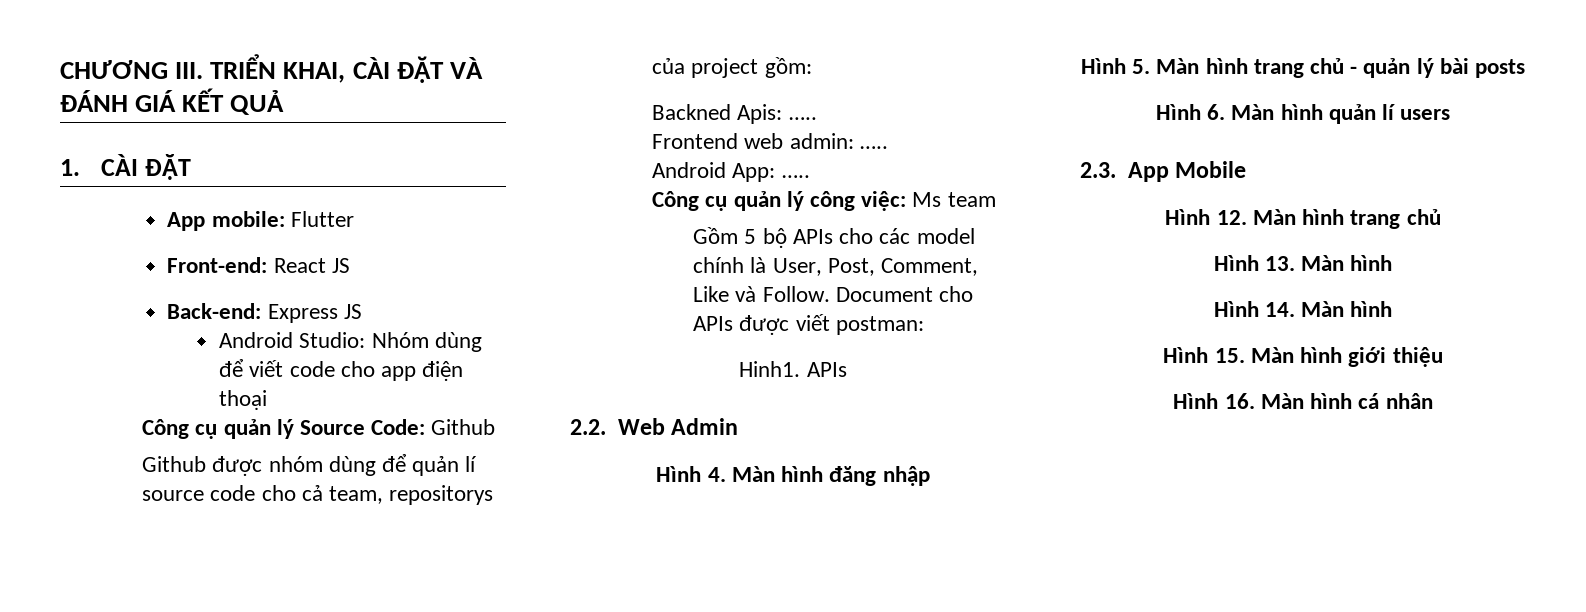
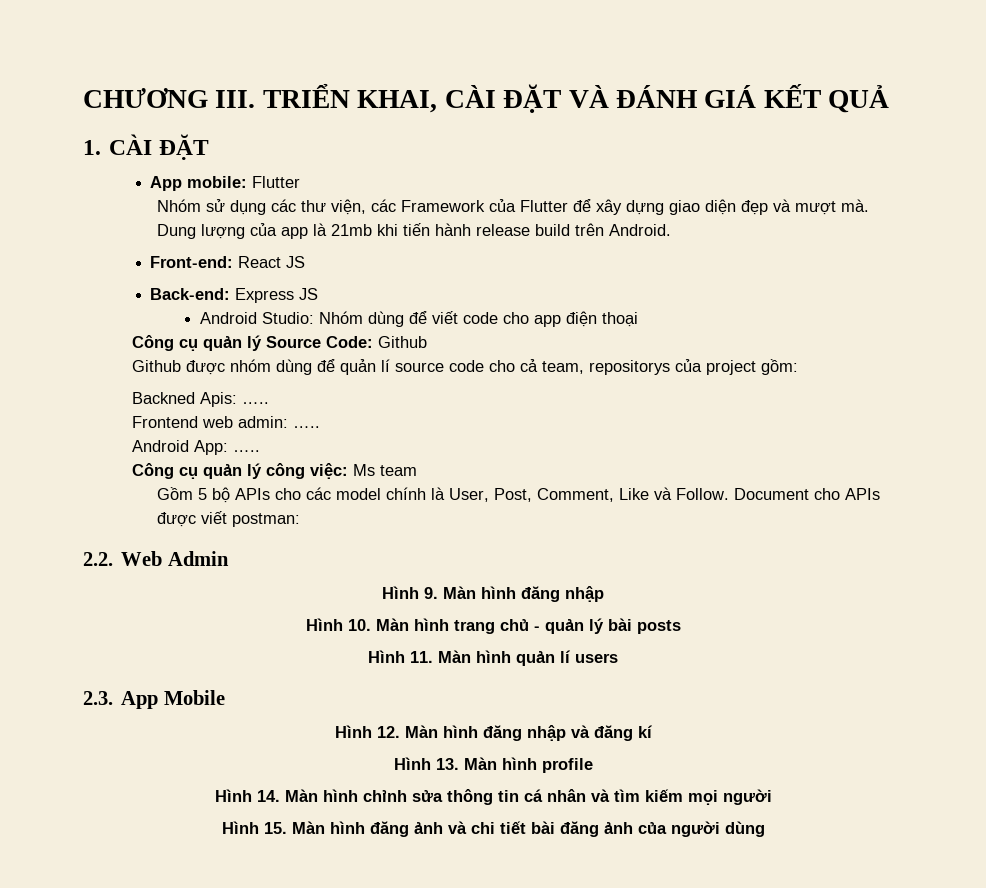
(354, 219) none -> [156,199,869,215] [156,223,671,239] // Nhóm sử dụng các thư viện, các Framework của Flutter để xây dựng giao diện đẹp và mượt mà. Dung lượng của app là 21mb khi tiến hành release build trên Android.
[739,361,847,377] // Hinh1. APIs -> (300, 520) none
[707,467,726,482] 4. -> [424,587,438,599] 9.
[1132,59,1151,74] 5. -> [347,619,371,631] 10.
[1207,104,1226,120] 6. -> [410,651,433,663] 11.
[1350,209,1441,229] trang chủ -> [482,725,653,741] đăng nhập và đăng kí
(1393, 263) none -> [541,758,593,773] profile
[1163,347,1443,367] [1173,393,1433,409] // Hình 15. Màn hình giới thiệu // Hình 16. Màn hình cá nhân -> [362,789,772,805] [221,821,765,837] chỉnh sửa thông tin cá nhân và tìm kiếm mọi người // Hình 15. Màn hình đăng ảnh và chi tiết bài đăng ảnh của người dùng

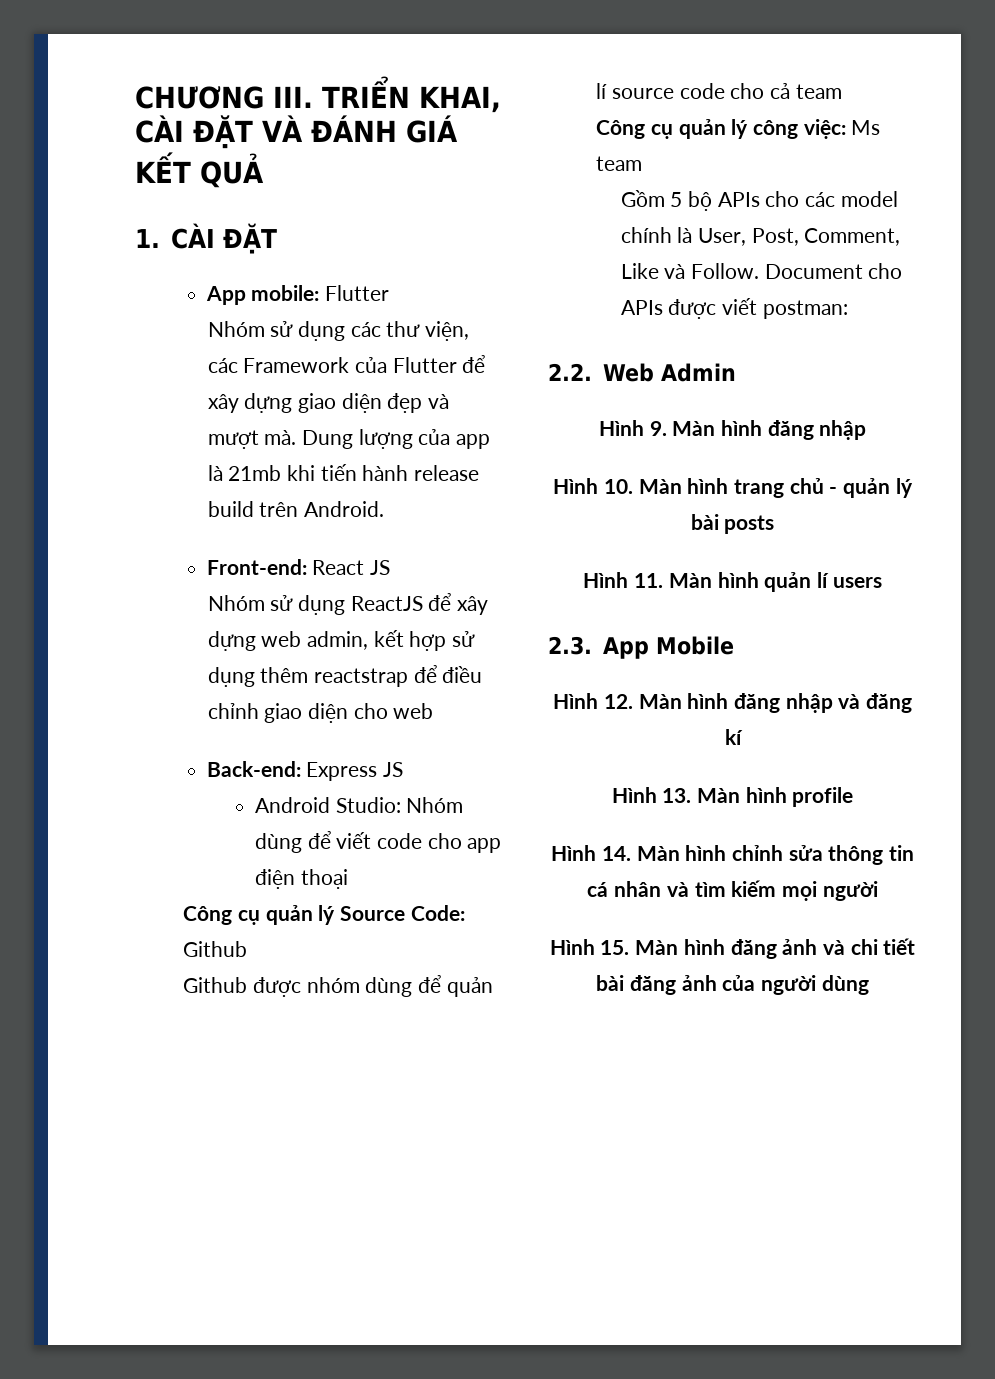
(306, 262) none -> [207,593,489,615] [207,630,476,651] [207,665,483,687] [207,703,434,723] // Nhóm sử dụng ReactJS để xây dựng web admin, kết hợp sử dụng thêm reactstrap để điều chỉnh giao diện cho web
[542,359,799,375] [132,392,270,407] [132,416,321,428] [132,440,261,455] team, repositorys của project gồm: // Backned Apis: ….. // Frontend web admin: ….. // Android App: ….. -> [795,84,842,99] team

